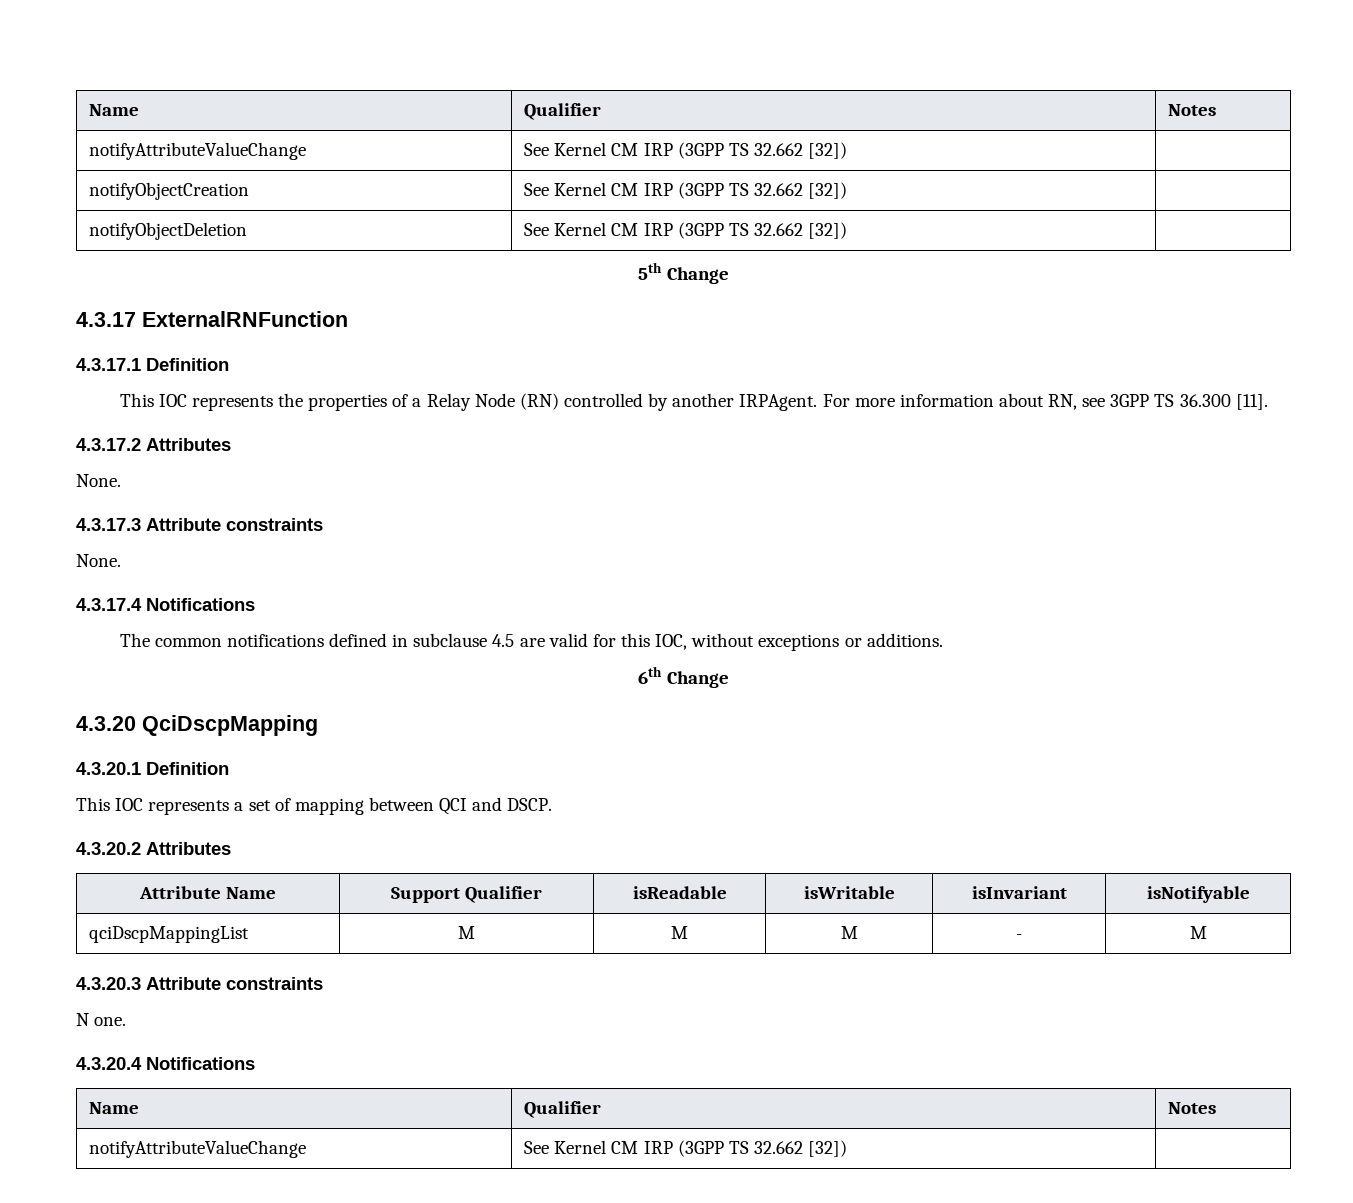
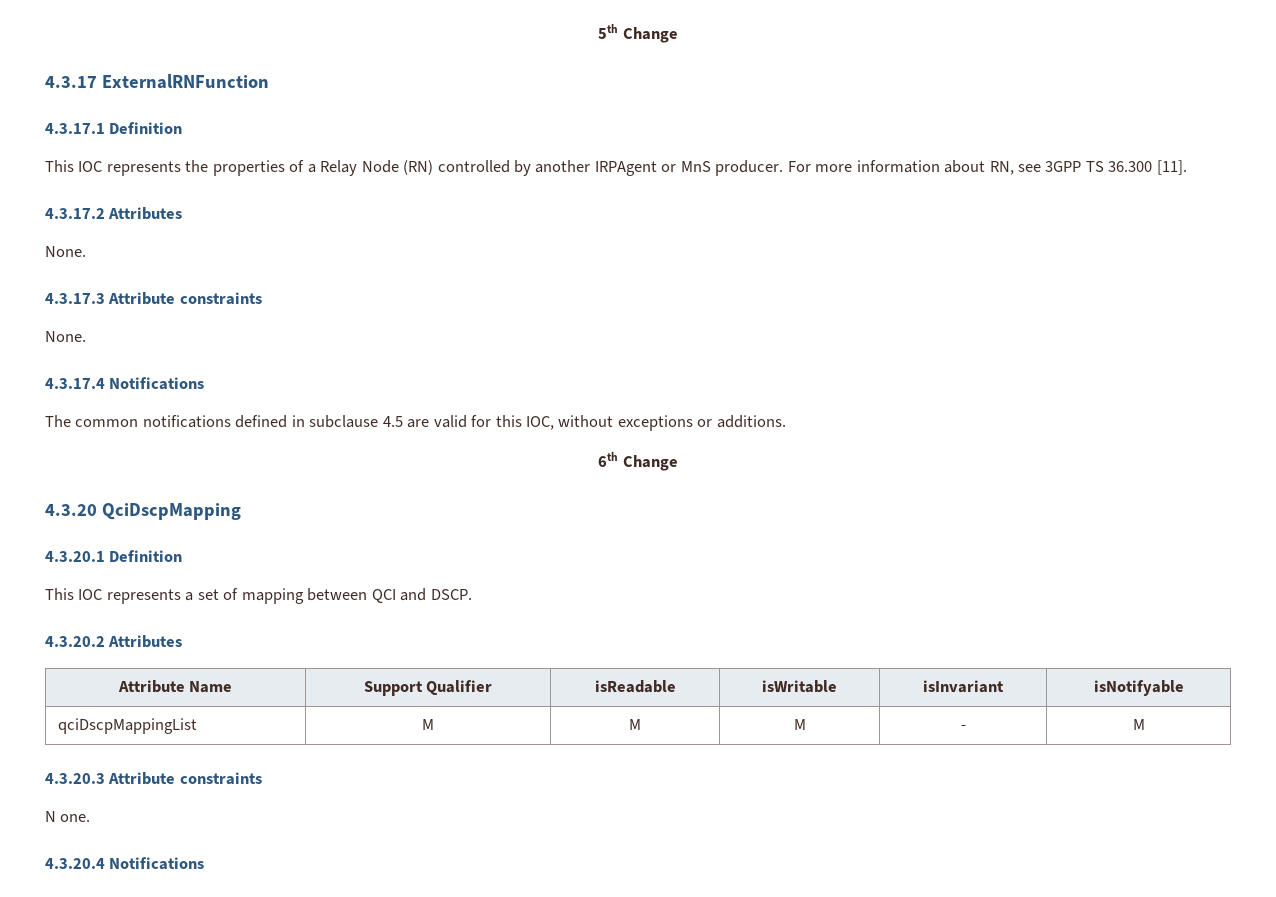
[89,104,140,116] [524,103,602,120] [1168,104,1217,116] [89,142,307,160] [524,142,848,159] [89,182,250,200] [524,182,848,199] [89,222,248,240] [524,222,848,239] Name | Qualifier | Notes // notifyAttributeValueChange | See Kernel CM IRP (3GPP TS 32.662 [32]) | // notifyObjectCreation | See Kernel CM IRP (3GPP TS 32.662 [32]) | // notifyObjectDeletion | See Kernel CM IRP (3GPP TS 32.662 [32]) | // -> (598, 31) none
[739,394,818,411] IRPAgent. -> [594,160,784,176] IRPAgent or MnS producer.
[89,1102,140,1114] [524,1101,602,1118] [1168,1102,1217,1114] [89,1140,307,1158] [524,1140,848,1157] // Name | Qualifier | Notes // notifyAttributeValueChange | See Kernel CM IRP (3GPP TS 32.662 [32]) | -> (205, 863) none

